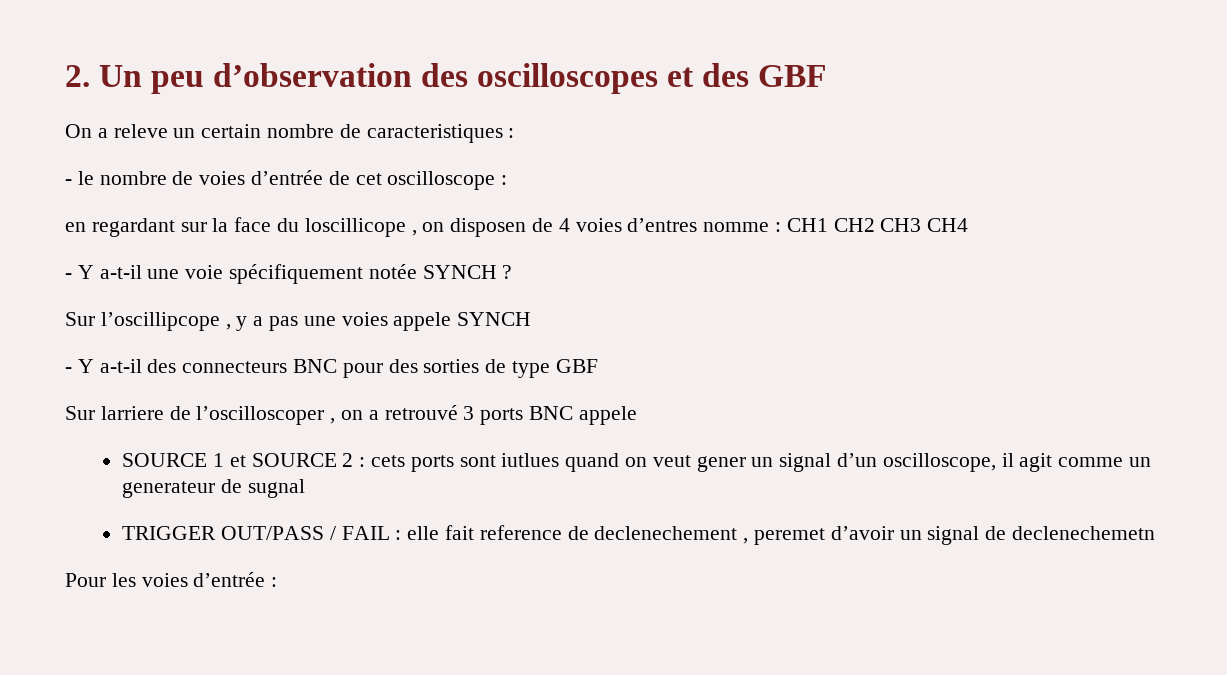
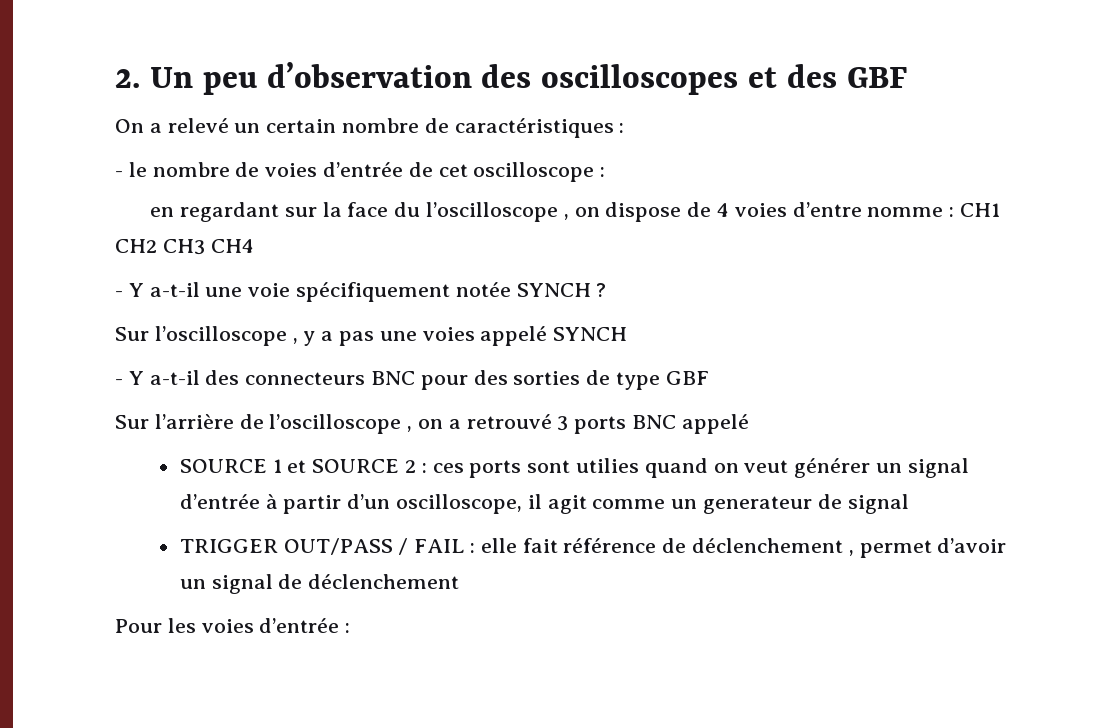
[113,124,168,138] releve -> [167,118,229,133] relevé
[366,124,503,143] caracteristiques -> [454,118,614,138] caractéristiques
[304,218,527,237] loscillicope , on disposen -> [425,202,682,222] l’oscilloscope , on dispose
[627,218,698,232] d’entres -> [792,202,862,217] d’entre
[100,312,220,331] l’oscillipcope -> [154,326,287,346] l’oscilloscope
[393,312,452,331] appele -> [480,326,548,346] appelé
[100,406,325,425] larriere de l’oscilloscoper -> [154,414,402,434] l’arrière de l’oscilloscope
[578,406,637,425] appele -> [681,414,749,434] appelé
[371,455,406,467] cets -> [432,463,464,473] ces
[501,453,560,467] iutlues -> [576,458,640,473] utilies
[696,453,832,472] gener un signal -> [794,458,969,478] [179,494,342,514] générer un signal d’entrée à partir
[247,479,305,498] sugnal -> [847,494,909,514] signal
[479,525,826,545] reference de declenechement , peremet -> [563,538,932,558] référence de déclenchement , permet
[1012,526,1156,540] declenechemetn -> [308,574,460,589] déclenchement

